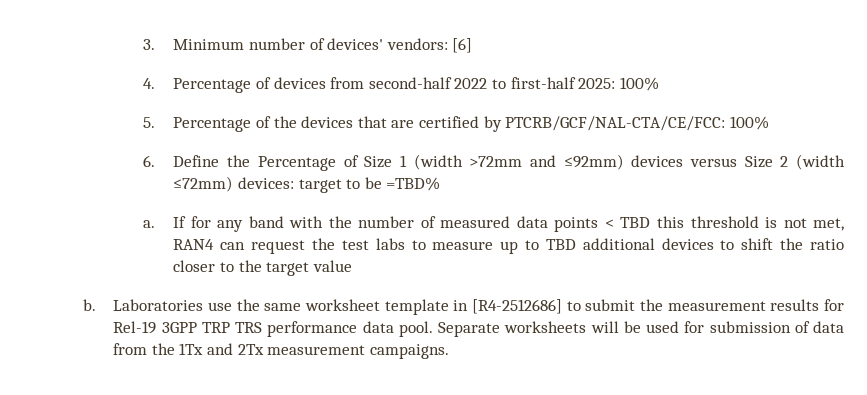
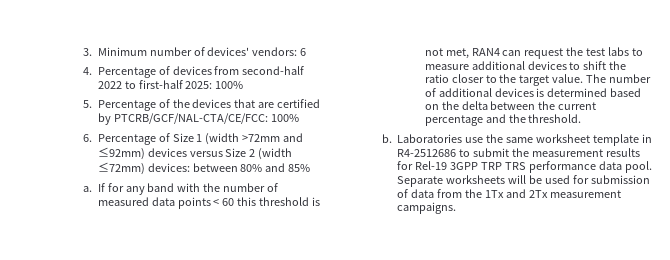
[452,38,473,53] [6] -> [300,48,307,56] 6
[173,155,251,167] Define the -> (93, 138) none
[298,177,441,193] target to be =TBD% -> [192,163,311,172] between 80% and 85%
[620,217,651,228] TBD -> [222,198,235,206] 60
[500,239,576,254] up to TBD -> (469, 67) none
[312,260,352,272] value -> [552,74,652,83] [424,88,642,97] [424,101,597,110] [424,114,582,126] value. The number of additional devices is determined based on the delta between the current percentage and the threshold.
[471,299,562,314] [R4-2512686] -> [397,149,457,157] R4-2512686

